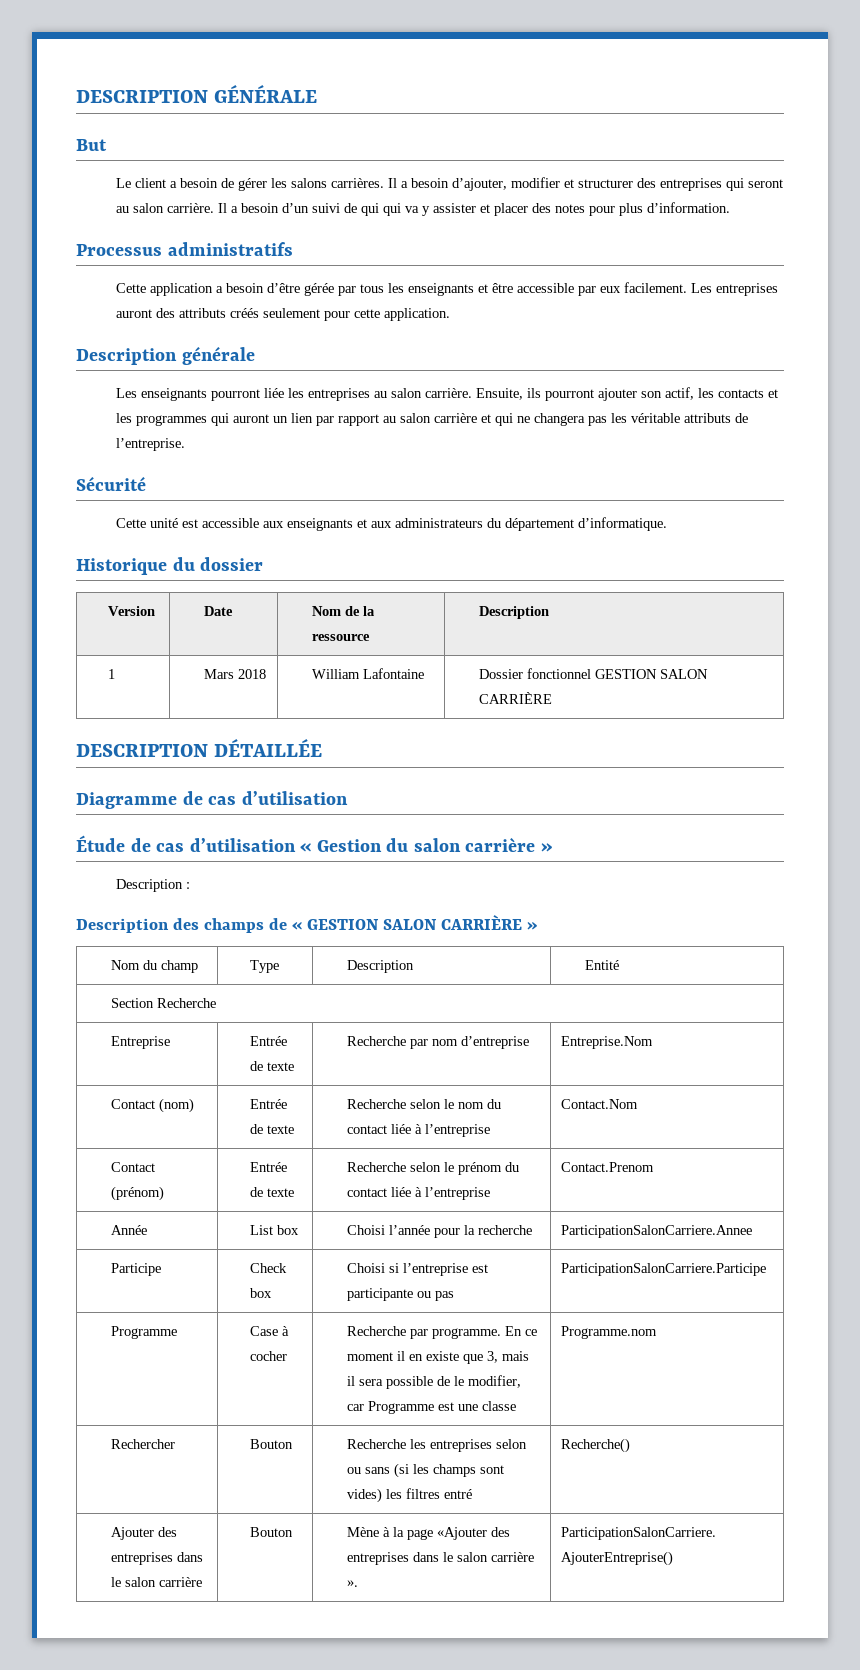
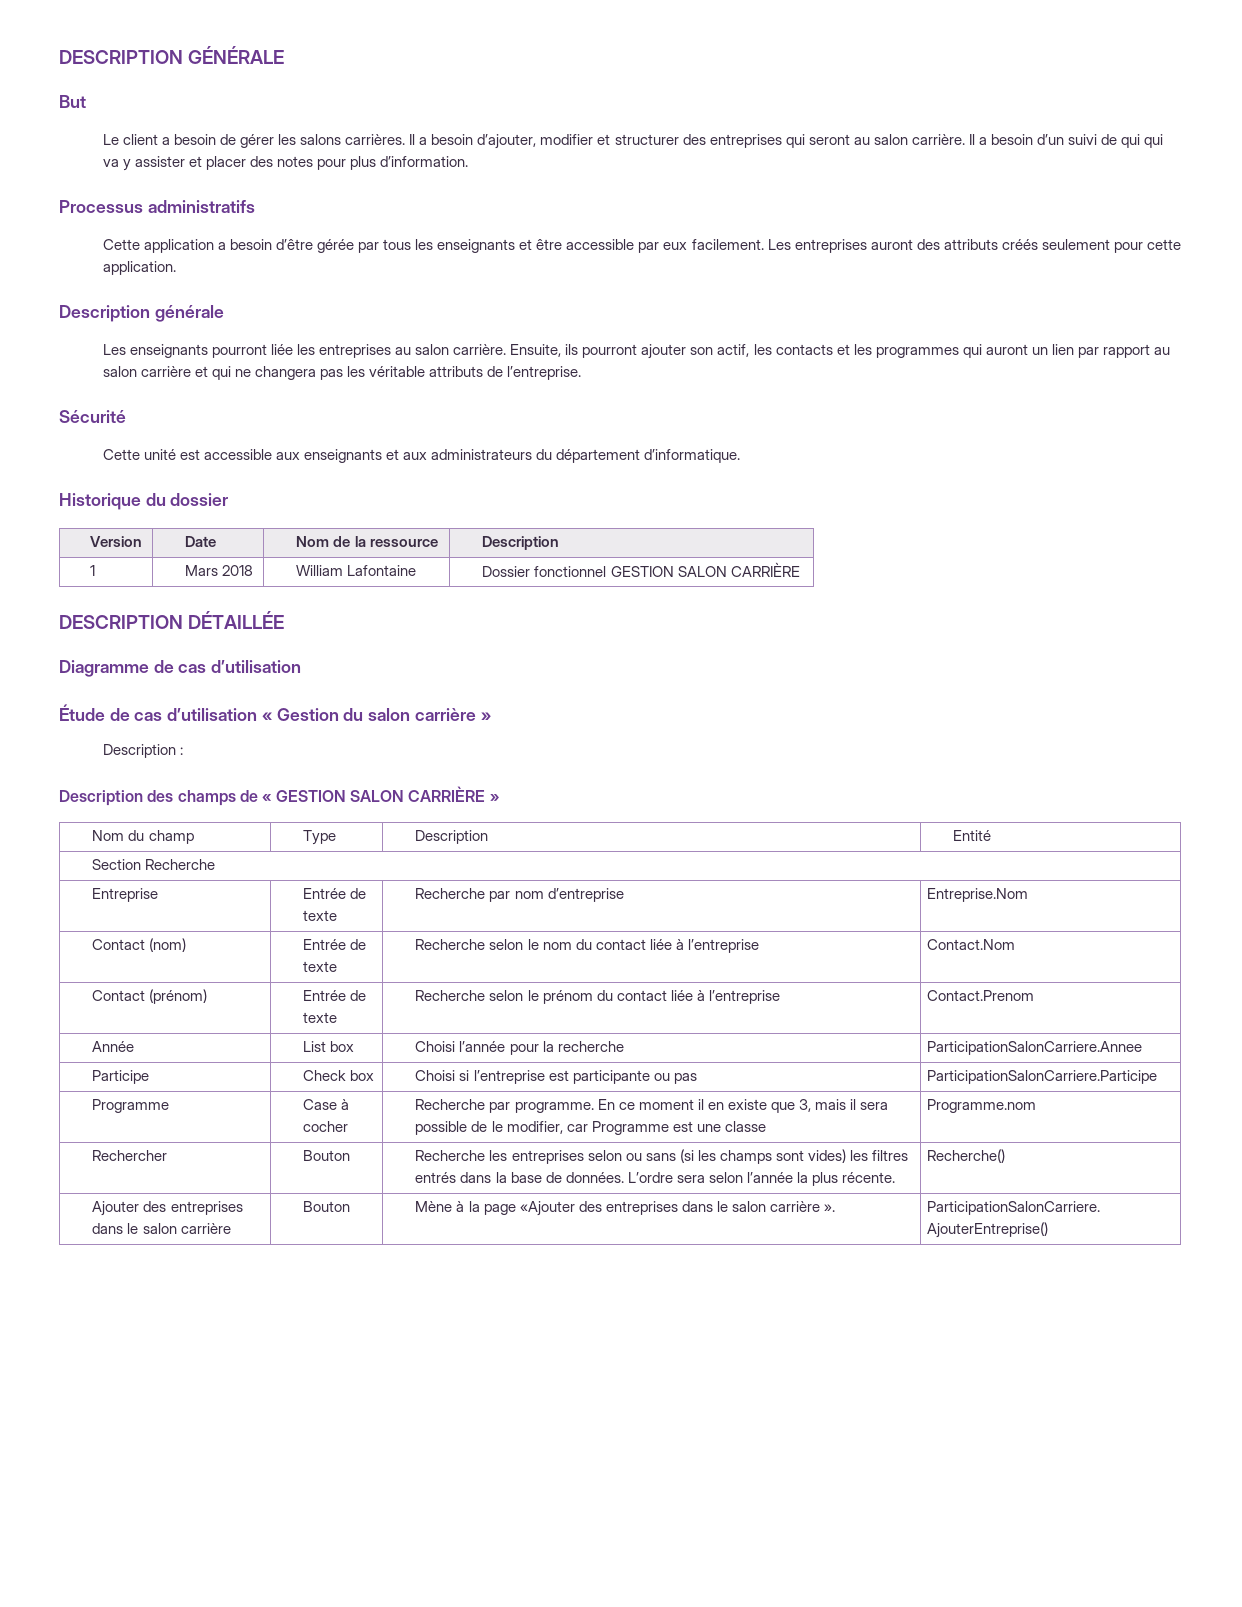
[443,1489,472,1499] entré -> [415,1172,896,1186] entrés dans la base de données. L’ordre sera selon l’année la plus récente.

